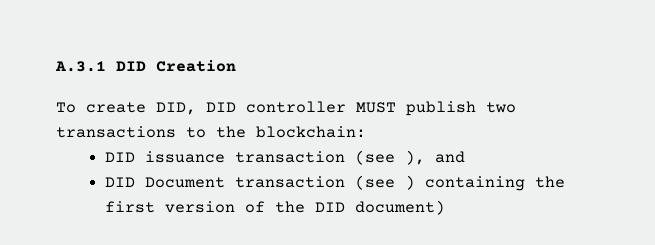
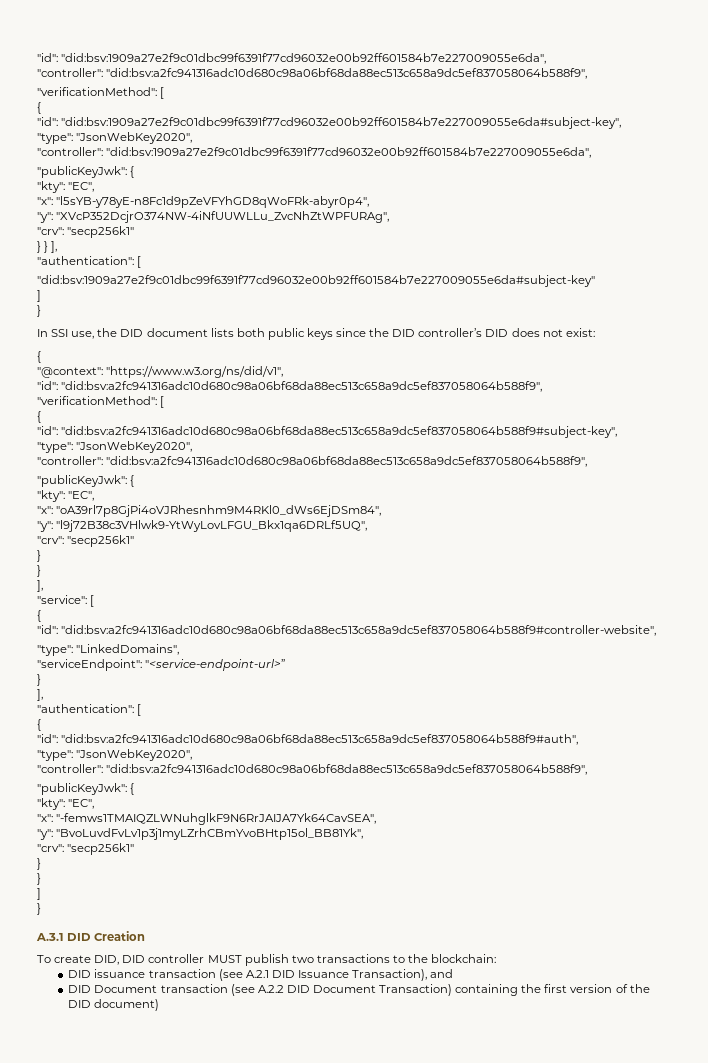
(55, 66) none -> [37,53,547,64] [37,68,588,79] [37,87,165,99] [37,102,41,114] [37,117,622,129] [37,132,193,144] [37,147,592,158] [37,166,135,178] [37,181,95,193] [37,196,370,208] [37,211,390,223] [37,226,135,238] [37,241,58,253] [37,256,142,268] [37,275,595,287] [37,290,41,302] [37,305,41,317] [37,328,595,340] [37,351,41,363] [37,366,284,378] [37,381,543,392] [37,396,165,408] [37,411,41,423] [37,426,618,438] [37,441,193,453] [37,456,588,467] [37,475,135,487] [37,490,95,502] [37,505,382,517] [37,520,368,532] [37,535,135,547] [37,550,41,562] [37,565,41,577] [37,580,43,592] [37,595,95,607] [37,610,41,622] [37,625,657,636] [37,644,180,656] [37,659,286,671] [37,674,41,686] [37,689,43,701] [37,704,142,716] [37,719,41,731] [37,734,579,745] [37,749,193,761] [37,764,588,775] [37,783,135,795] [37,798,95,810] [37,813,377,825] [37,828,364,840] [37,843,135,855] [37,858,41,870] [37,873,41,885] [37,888,41,900] [37,903,41,915] "id": "did:bsv:1909a27e2f9c01dbc99f6391f77cd96032e00b92ff601584b7e227009055e6da", // "controller": "did:bsv:a2fc941316adc10d680c98a06bf68da88ec513c658a9dc5ef837058064b588f9", // "verificationMethod": [ // { // "id": "did:bsv:1909a27e2f9c01dbc99f6391f77cd96032e00b92ff601584b7e227009055e6da#subject-key", // "type": "JsonWebKey2020", // "controller": "did:bsv:1909a27e2f9c01dbc99f6391f77cd96032e00b92ff601584b7e227009055e6da", // "publicKeyJwk": { // "kty": "EC", // "x": "l5sYB-y78yE-n8Fc1d9pZeVFYhGD8qWoFRk-abyr0p4", // "y": "XVcP352DcjrO374NW-4iNfUUWLLu_ZvcNhZtWPFURAg", // "crv": "secp256k1" // } } ], // "authentication": [ // "did:bsv:1909a27e2f9c01dbc99f6391f77cd96032e00b92ff601584b7e227009055e6da#subject-key" // ] // } // In SSI use, the DID document lists both public keys since the DID controller’s DID does not exist: // { // "@context": "https://www.w3.org/ns/did/v1", // "id": "did:bsv:a2fc941316adc10d680c98a06bf68da88ec513c658a9dc5ef837058064b588f9", // "verificationMethod": [ // { // "id": "did:bsv:a2fc941316adc10d680c98a06bf68da88ec513c658a9dc5ef837058064b588f9#subject-key", // "type": "JsonWebKey2020", // "controller": "did:bsv:a2fc941316adc10d680c98a06bf68da88ec513c658a9dc5ef837058064b588f9", // "publicKeyJwk": { // "kty": "EC", // "x": "oA39rl7p8GjPi4oVJRhesnhm9M4RKl0_dWs6EjDSm84", // "y": "l9j72B38c3VHlwk9-YtWyLovLFGU_Bkx1qa6DRLf5UQ", // "crv": "secp256k1" // } // } // ], // "service": [ // { // "id": "did:bsv:a2fc941316adc10d680c98a06bf68da88ec513c658a9dc5ef837058064b588f9#controller-website", // "type": "LinkedDomains", // "serviceEndpoint": "<service-endpoint-url>” // } // ], // "authentication": [ // { // "id": "did:bsv:a2fc941316adc10d680c98a06bf68da88ec513c658a9dc5ef837058064b588f9#auth", // "type": "JsonWebKey2020", // "controller": "did:bsv:a2fc941316adc10d680c98a06bf68da88ec513c658a9dc5ef837058064b588f9", // "publicKeyJwk": { // "kty": "EC", // "x": "-femws1TMAIQZLWNuhglkF9N6RrJAIJA7Yk64CavSEA", // "y": "BvoLuvdFvLv1p3j1myLZrhCBmYvoBHtp15ol_BB81Yk", // "crv": "secp256k1" // } // } // ] // } //
[405,150,426,165] ), -> [245,969,428,981] A.2.1 DID Issuance Transaction),
[405,175,416,190] ) -> [257,984,453,996] A.2.2 DID Document Transaction)

